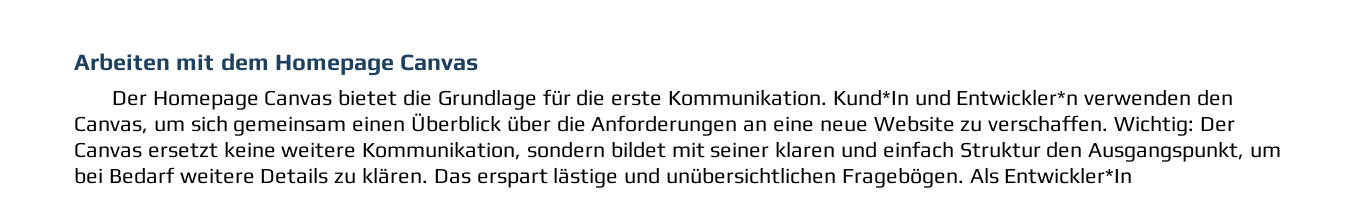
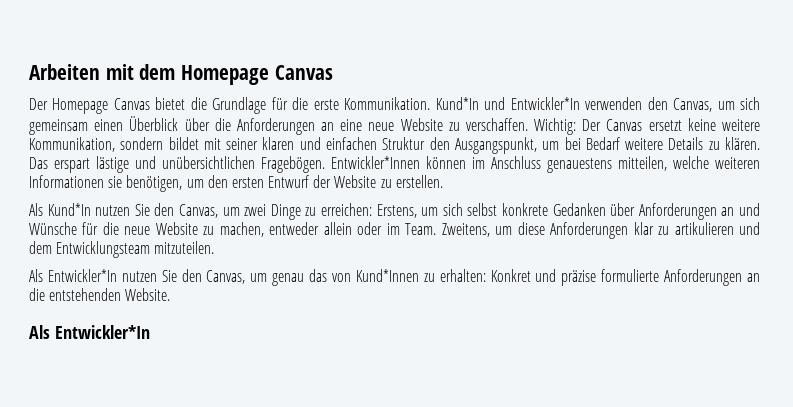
[956,89,1079,106] Entwickler*n -> [510,97,580,110] Entwickler*In
[882,141,954,158] einfach -> [326,137,378,150] einfachen
(964, 177) none -> [331,156,760,173] [29,175,443,192] [29,203,761,220] [29,222,761,239] [29,241,215,258] [29,269,761,286] [29,288,171,301] Entwickler*Innen können im Anschluss genauestens mitteilen, welche weiteren Informationen sie benötigen, um den ersten Entwurf der Website zu erstellen. // Als Kund*In nutzen Sie den Canvas, um zwei Dinge zu erreichen: Erstens, um sich selbst konkrete Gedanken über Anforderungen an und Wünsche für die neue Website zu machen, entweder allein oder im Team. Zweitens, um diese Anforderungen klar zu artikulieren und dem Entwicklungsteam mitzuteilen. // Als Entwickler*In nutzen Sie den Canvas, um genau das von Kund*Innen zu erhalten: Konkret und präzise formulierte Anforderungen an die entstehenden Website. //

